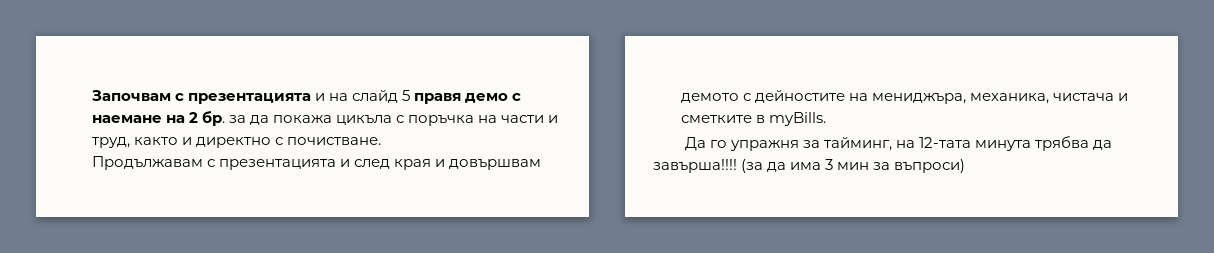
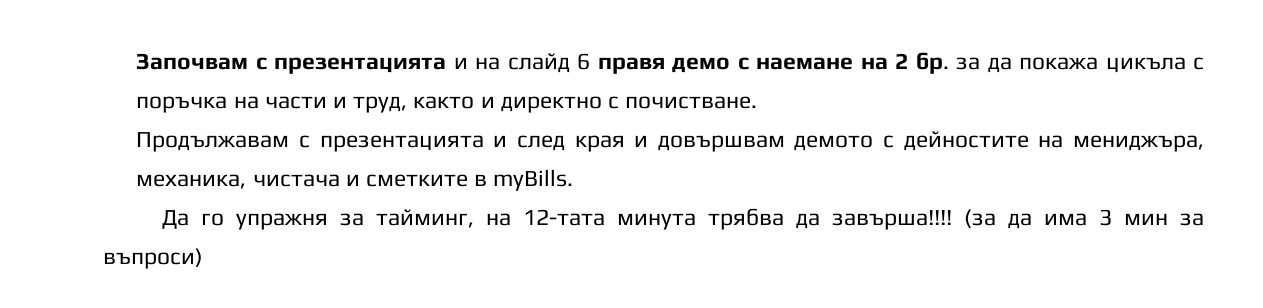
[401,90,410,101] 5 -> [577,53,591,70] 6

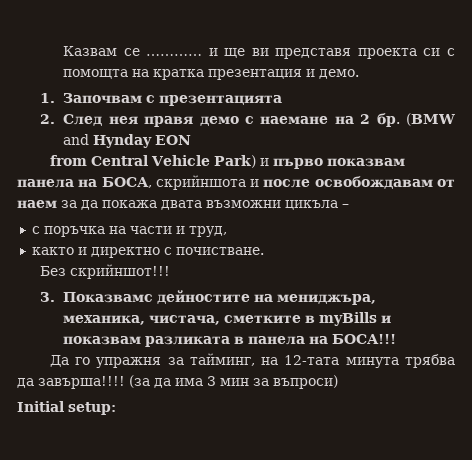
(136, 61) none -> [63,46,456,59] [63,69,360,80] [40,93,56,103] Казвам се ………… и ще ви представя проекта си с помощта на кратка презентация и демо. // 1.
[453,53,591,73] и на слайд 6 -> [40,114,138,126] // 2. След нея
[956,57,1186,73] за да покажа цикъла -> [405,113,455,126] [63,134,192,148] [49,155,405,169] [17,175,455,190] [17,200,349,210] (BMW and Hynday EON // from Central Vehicle Park) и първо показвам панела на БОСА, скрийншота и после освобождавам от наем за да покажа двата възможни цикъла – //
(408, 104) none -> (227, 231) //
[136,131,1204,152] [136,169,574,191] Продължавам с презентацията и след края и довършвам демото с дейностите на мениджъра, механика, чистача и сметките в myBills. -> [40,264,171,279] [40,290,377,305] [63,312,392,326] [63,334,397,347] Без скрийншот!!! // 3. Показвамс дейностите на мениджъра, механика, чистача, сметките в myBills и показвам разликата в панела на БОСА!!!
(203, 258) none -> [17,401,116,415] // Initial setup:

